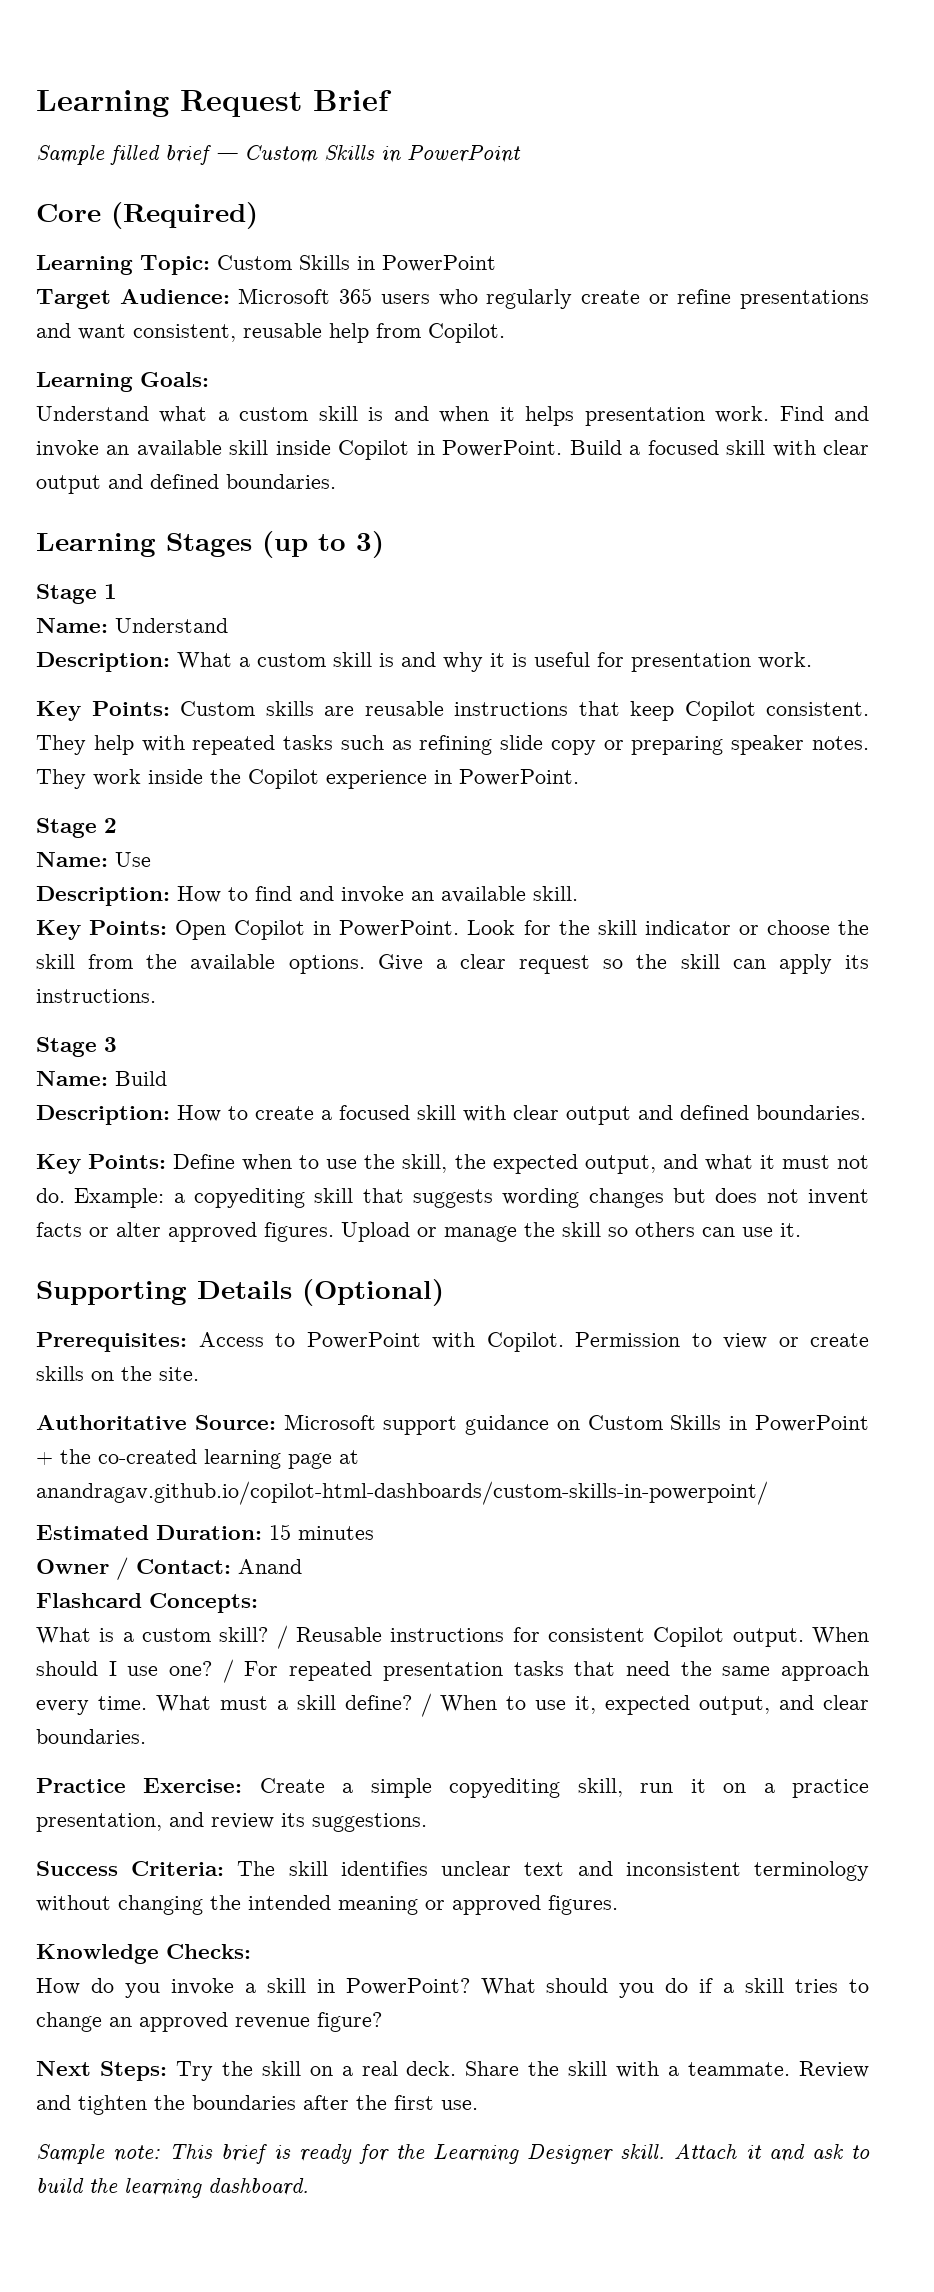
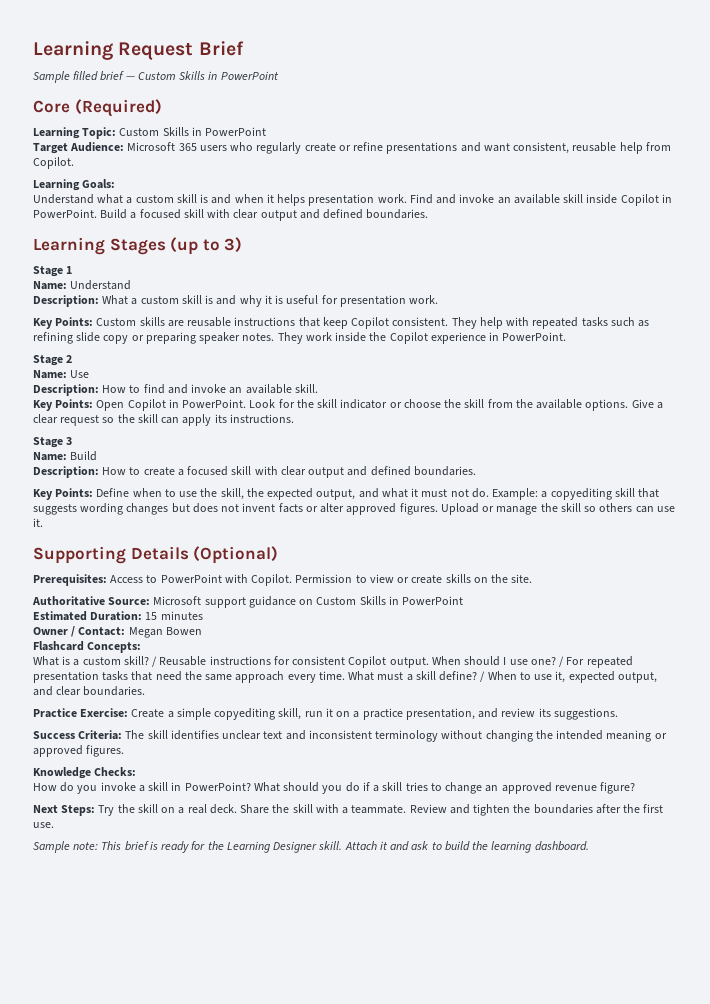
[36,1449,359,1469] [36,1481,768,1505] + the co-created learning page at anandragav.github.io/copilot-html-dashboards/custom-skills-in-powerpoint/ -> (464, 600) none
[238,1559,302,1574] Anand -> [128,627,202,638] Megan Bowen

